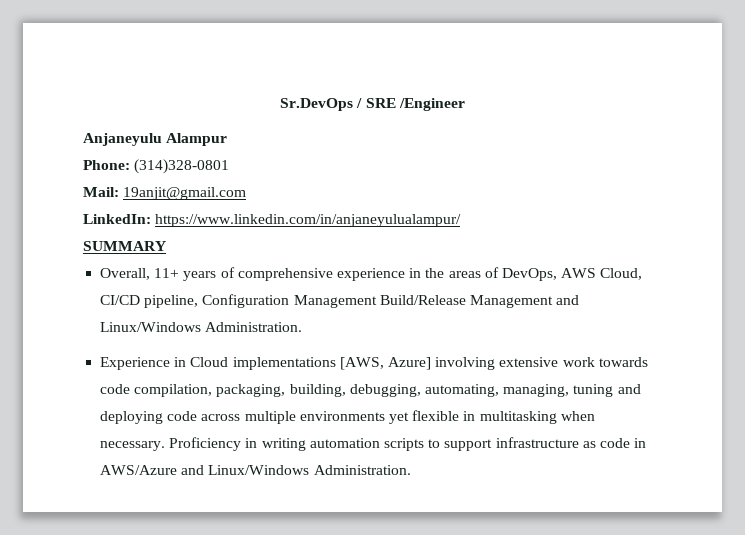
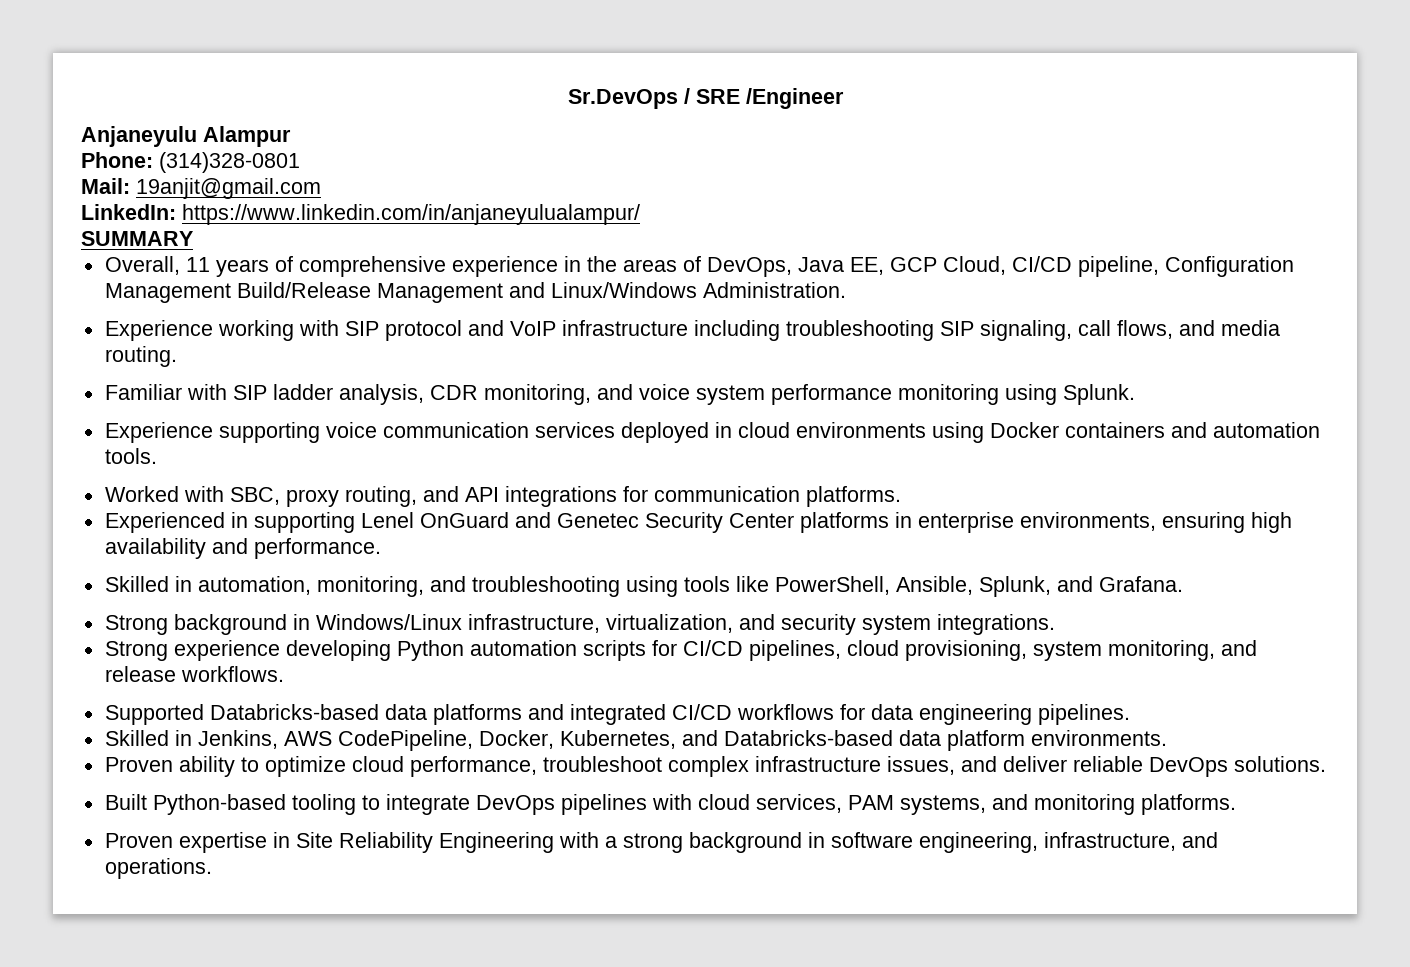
[154,268,180,278] 11+ -> [185,257,210,272] 11
[561,268,597,278] AWS -> [797,257,937,275] Java EE, GCP
[174,357,648,370] [100,384,641,397] [100,410,595,424] [100,437,647,451] [100,465,411,475] in Cloud implementations [AWS, Azure] involving extensive work towards code compilation, packaging, building, debugging, automating, managing, tuning and deploying code across multiple environments yet flexible in multitasking when necessary. Proficiency in writing automation scripts to support infrastructure as code in AWS/Azure and Linux/Windows Administration. -> [217,320,1280,341] [104,346,177,367] [104,384,1135,405] [104,422,1320,443] [104,448,157,464] [104,486,901,507] [104,512,1292,533] [104,538,381,559] [104,576,1183,597] [104,614,1055,635] [104,640,1257,661] [104,666,284,682] [104,704,1130,725] [104,730,1167,751] [104,756,1326,777] [104,794,1236,815] [104,832,1218,853] [104,858,212,879] working with SIP protocol and VoIP infrastructure including troubleshooting SIP signaling, call flows, and media routing. // Familiar with SIP ladder analysis, CDR monitoring, and voice system performance monitoring using Splunk. // Experience supporting voice communication services deployed in cloud environments using Docker containers and automation tools. // Worked with SBC, proxy routing, and API integrations for communication platforms. // Experienced in supporting Lenel OnGuard and Genetec Security Center platforms in enterprise environments, ensuring high availability and performance. // Skilled in automation, monitoring, and troubleshooting using tools like PowerShell, Ansible, Splunk, and Grafana. // Strong background in Windows/Linux infrastructure, virtualization, and security system integrations. // Strong experience developing Python automation scripts for CI/CD pipelines, cloud provisioning, system monitoring, and release workflows. // Supported Databricks-based data platforms and integrated CI/CD workflows for data engineering pipelines. // Skilled in Jenkins, AWS CodePipeline, Docker, Kubernetes, and Databricks-based data platform environments. // Proven ability to optimize cloud performance, troubleshoot complex infrastructure issues, and deliver reliable DevOps solutions. // Built Python-based tooling to integrate DevOps pipelines with cloud services, PAM systems, and monitoring platforms. // Proven expertise in Site Reliability Engineering with a strong background in software engineering, infrastructure, and operations.

